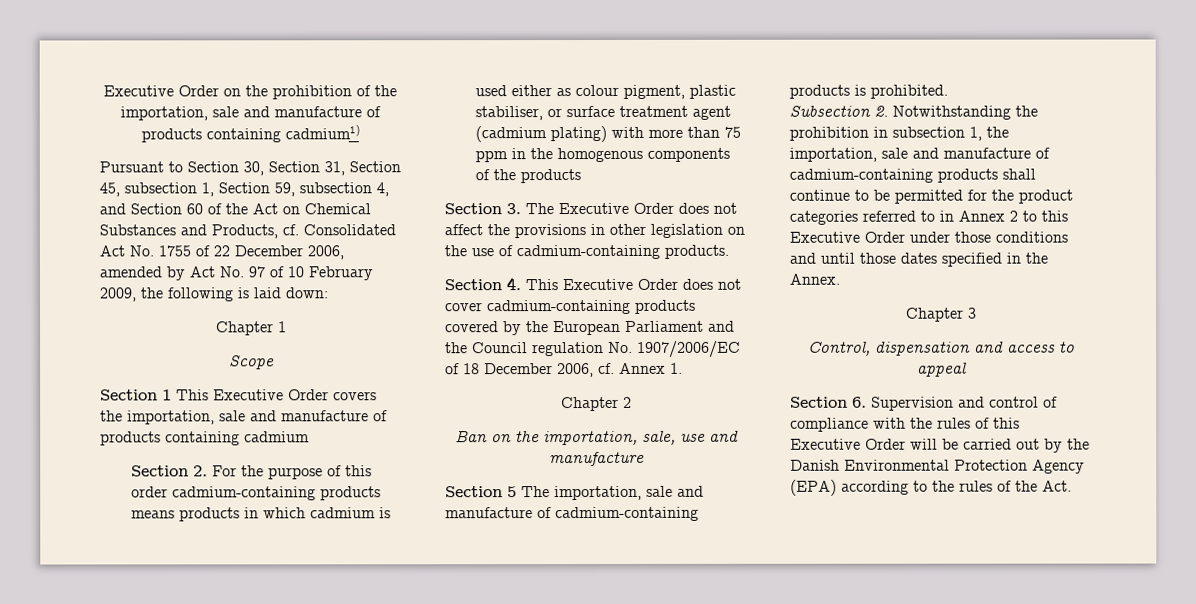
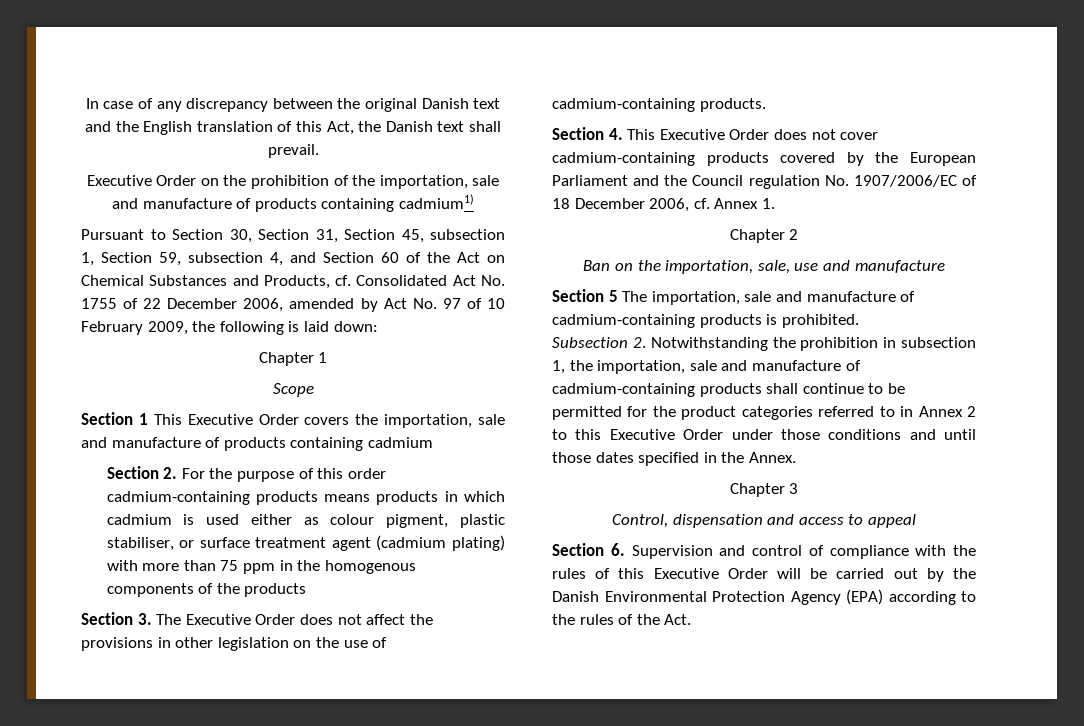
(103, 91) none -> [85,98,501,112] [85,121,501,135] [267,144,319,158] In case of any discrepancy between the original Danish text and the English translation of this Act, the Danish text shall prevail. //

